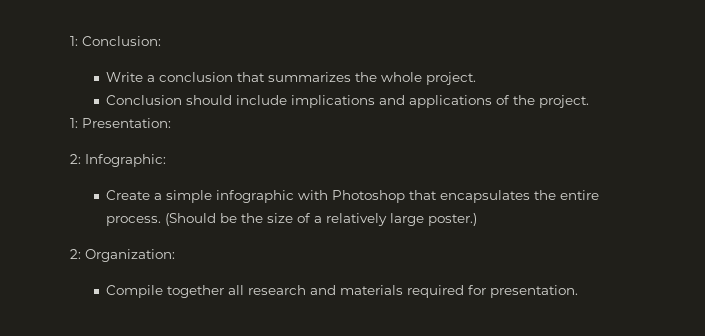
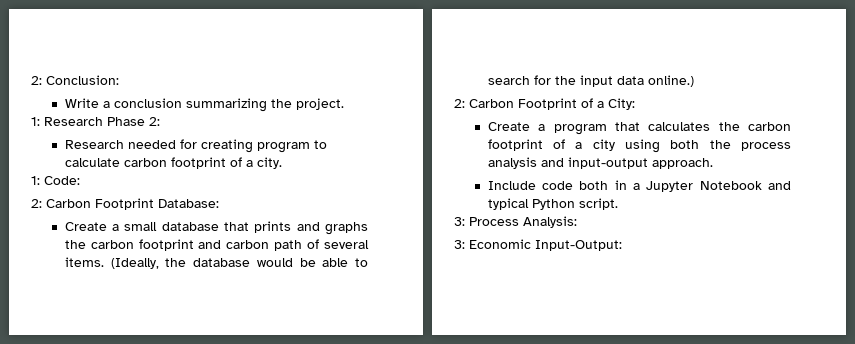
[70,36,78,46] 1: -> [31,76,42,85] 2:
[237,72,477,85] [106,95,590,108] [70,118,171,128] [70,154,166,167] [106,190,600,203] [106,213,478,226] [70,249,175,262] [106,285,579,298] that summarizes the whole project. // Conclusion should include implications and applications of the project. // 1: Presentation: // 2: Infographic: // Create a simple infographic with Photoshop that encapsulates the entire process. (Should be the size of a relatively large poster.) // 2: Organization: // Compile together all research and materials required for presentation. -> [185,98,344,112] [31,117,160,126] [64,139,327,153] [64,157,282,169] [31,176,80,185] [31,198,219,210] [64,221,368,235] [64,239,369,251] [64,257,368,269] [487,75,694,87] [454,98,635,110] [487,122,791,135] [487,139,791,153] [487,157,713,169] [487,180,791,192] [487,198,618,210] [454,216,577,228] [454,239,622,251] summarizing the project. // 1: Research Phase 2: // Research needed for creating program to calculate carbon footprint of a city. // 1: Code: // 2: Carbon Footprint Database: // Create a small database that prints and graphs the carbon footprint and carbon path of several items. (Ideally, the database would be able to search for the input data online.) // 2: Carbon Footprint of a City: // Create a program that calculates the carbon footprint of a city using both the process analysis and input-output approach. // Include code both in a Jupyter Notebook and typical Python script. // 3: Process Analysis: // 3: Economic Input-Output:

